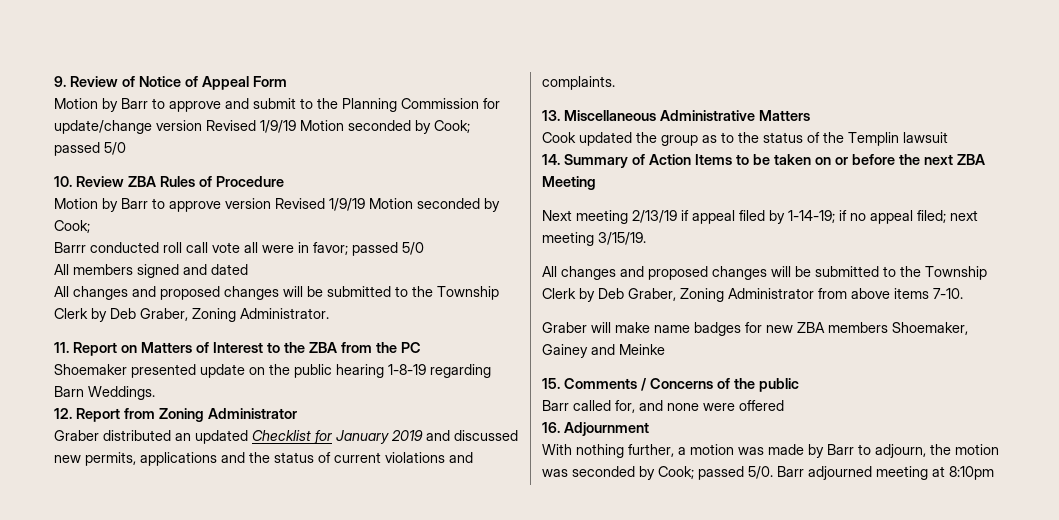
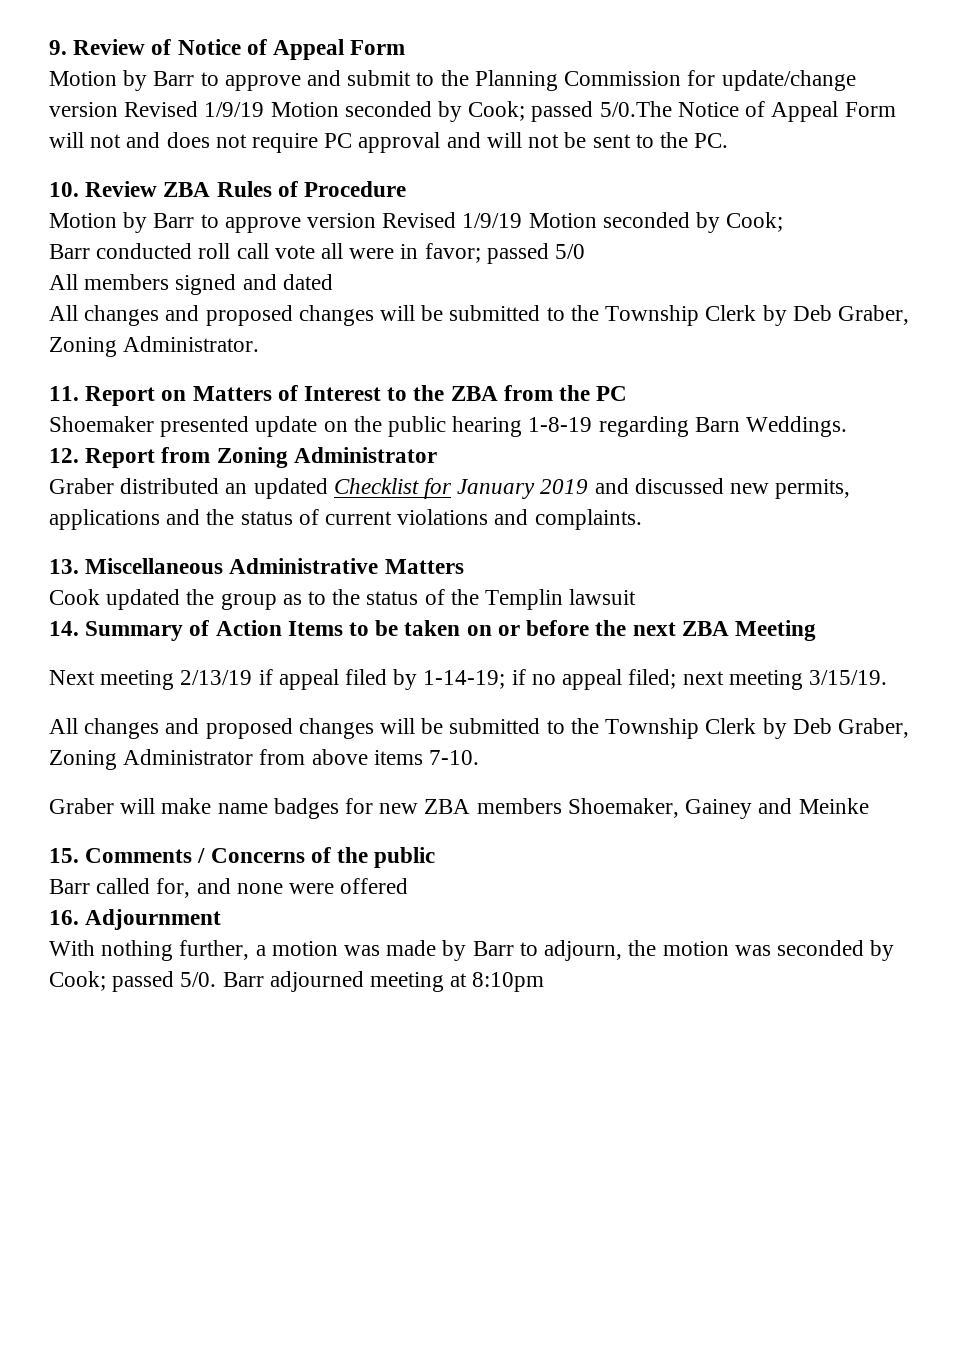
[104,142,126,155] 5/0 -> [599,101,896,122] [49,132,729,153] 5/0.The Notice of Appeal Form will not and does not require PC approval and will not be sent to the PC.
[54,242,86,253] Barrr -> [49,244,90,259] Barr

